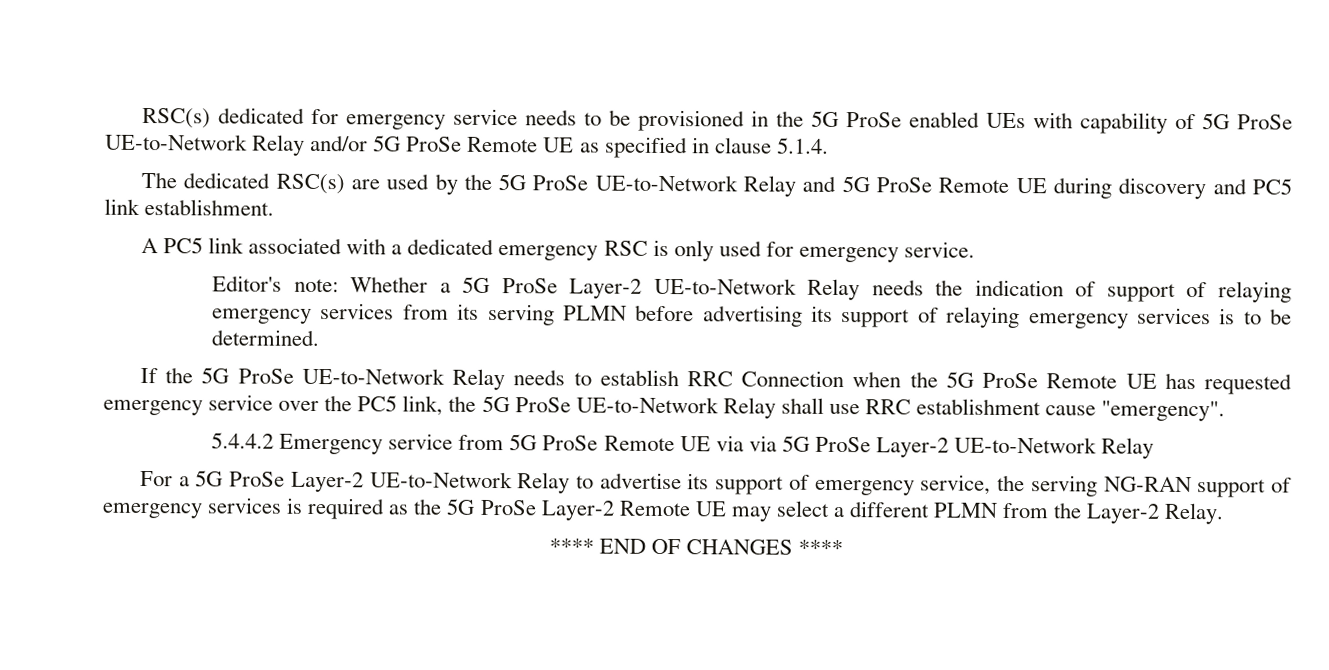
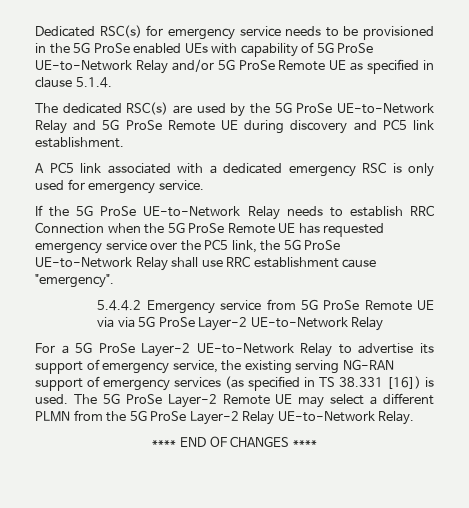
[141,107,305,129] RSC(s) dedicated -> [35,25,142,38] Dedicated RSC(s)
[212,275,1292,303] [212,303,1292,329] [211,329,321,347] // Editor's note: Whether a 5G ProSe Layer-2 UE-to-Network Relay needs the indication of support of relaying emergency services from its serving PLMN before advertising its support of relaying emergency services is to be determined. -> (204, 185) none
(1026, 483) none -> [244,360,292,374] existing
[286,497,443,520] is required as the -> [225,376,434,391] [35,394,97,404] (as specified in TS 38.331 [16]) is used. The
[1086,503,1161,524] Layer-2 -> [129,410,375,425] 5G ProSe Layer-2 Relay UE-to-Network

